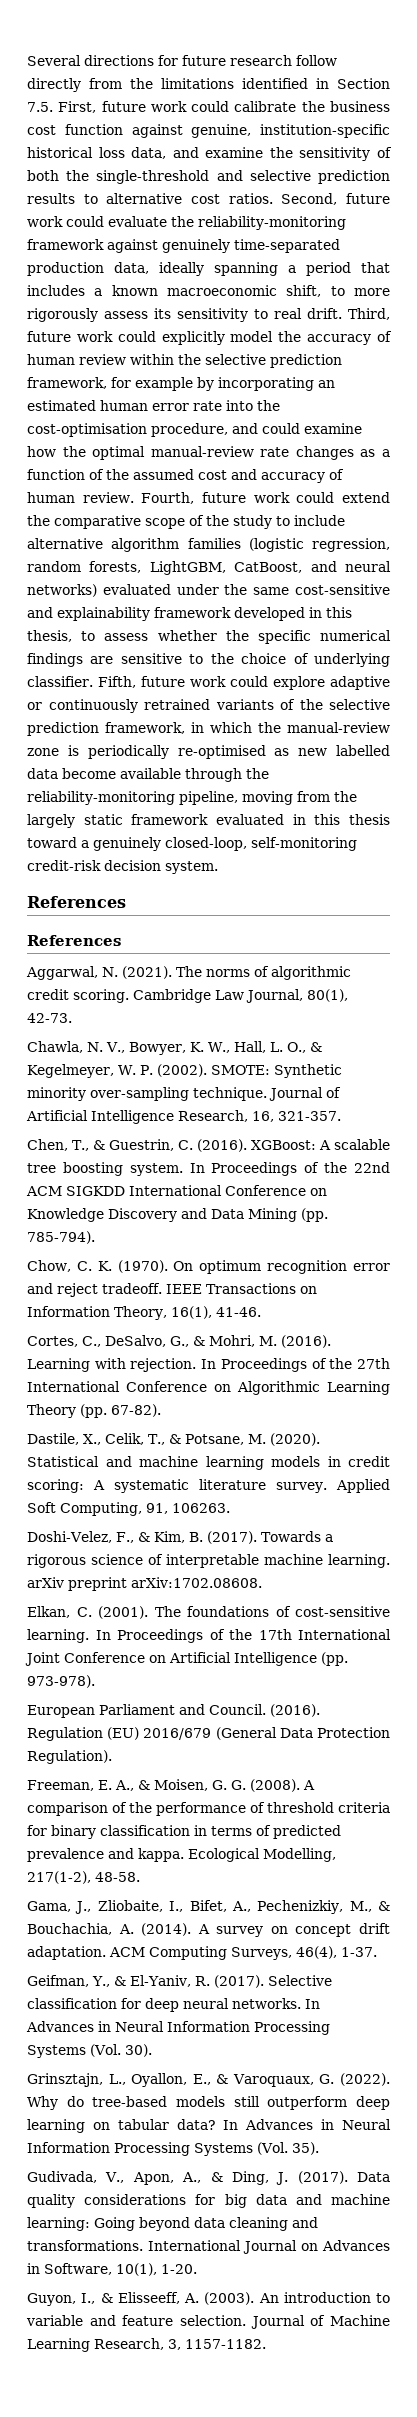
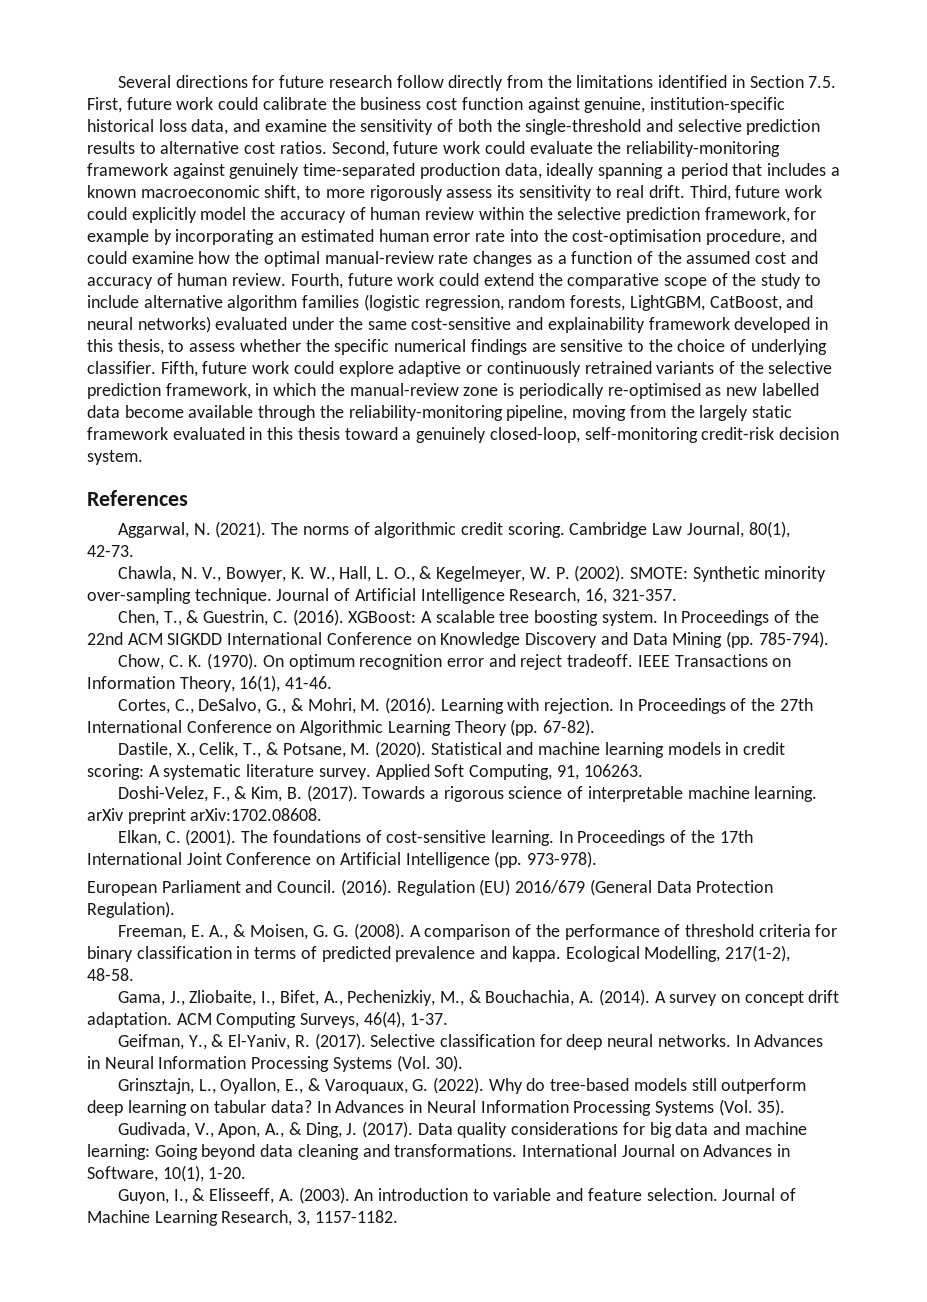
[27,935,121,946] // References -> (188, 498) none

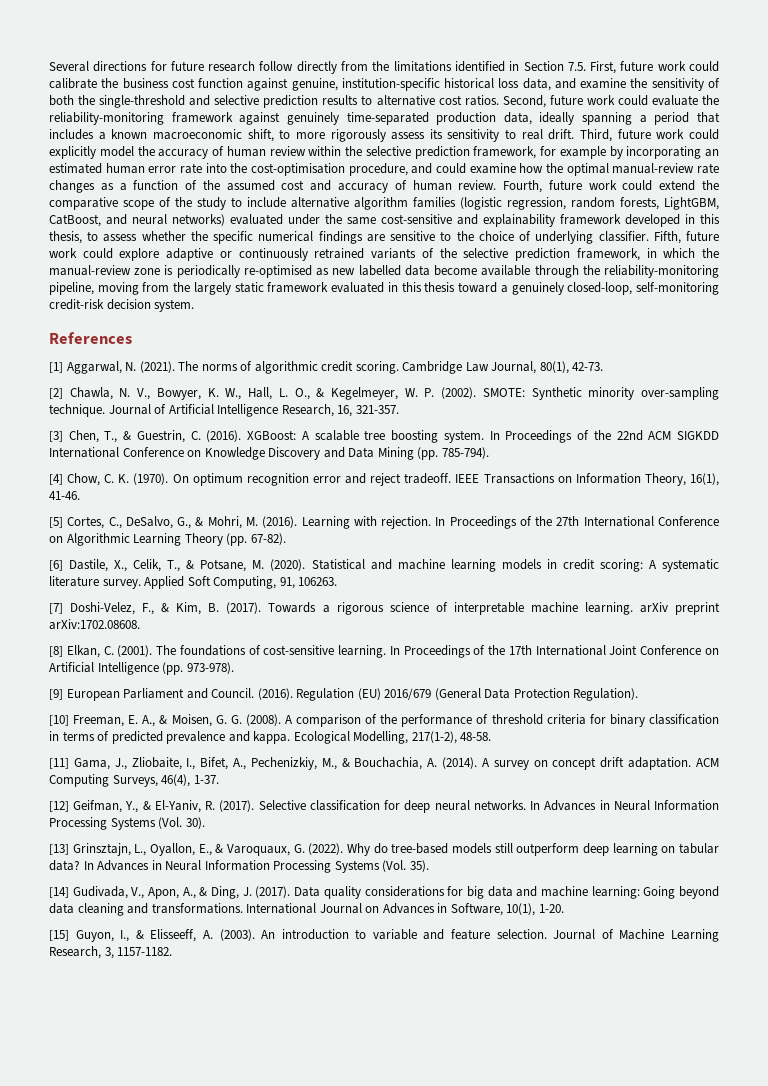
(188, 498) none -> [49,362,63,373] [1]
(134, 551) none -> [49,388,63,399] [2]
(677, 595) none -> [49,431,63,442] [3]
(829, 639) none -> [49,474,63,485] [4]
(333, 682) none -> [49,517,63,528] [5]
(596, 727) none -> [49,560,63,571] [6]
(643, 770) none -> [49,603,63,614] [7]
(323, 814) none -> [49,646,63,657] [8]
(598, 859) none -> [49,689,63,700] [9]
(175, 909) none -> [49,715,69,726] [10]
(134, 974) none -> [49,758,69,769] [11]
(448, 1019) none -> [49,801,69,812] [12]
(464, 1063) none -> [49,844,69,855] [13]
(786, 1107) none -> [49,887,69,898] [14]
(247, 1173) none -> [49,930,69,941] [15]

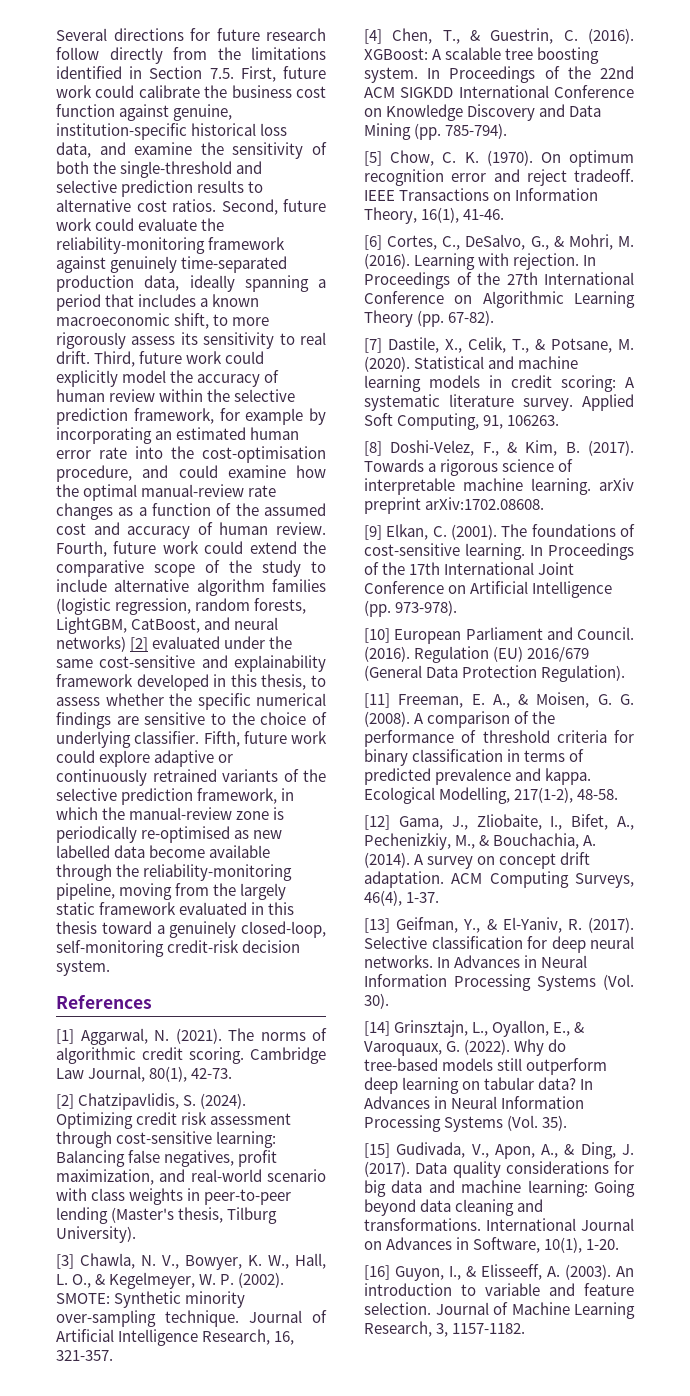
(225, 220) none -> [130,637,149,652] [2]
(63, 393) none -> [78,1093,247,1110] [56,1112,292,1129] [56,1131,277,1148] [56,1150,278,1167] [56,1169,326,1185] [56,1188,292,1205] [56,1207,278,1224] [56,1226,136,1243] [56,1254,74,1269] Chatzipavlidis, S. (2024). Optimizing credit risk assessment through cost-sensitive learning: Balancing false negatives, profit maximization, and real-world scenario with class weights in peer-to-peer lending (Master's thesis, Tilburg University). // [3]
[49,431,63,442] [3] -> [364,29,382,44] [4]
[49,474,63,485] [4] -> [364,151,382,166] [5]
[49,517,63,528] [5] -> [364,235,382,250] [6]
[49,560,63,571] [6] -> [364,338,382,353] [7]
[49,603,63,614] [7] -> [364,441,382,456] [8]
[49,646,63,657] [8] -> [364,525,382,540] [9]
[49,689,63,700] [9] -> [364,628,390,643] [10]
[49,715,69,726] [10] -> [364,693,390,708] [11]
[49,758,69,769] [11] -> [364,815,390,830] [12]
[49,801,69,812] [12] -> [364,918,390,933] [13]
[49,844,69,855] [13] -> [364,1021,390,1036] [14]
[49,887,69,898] [14] -> [364,1143,390,1158] [15]
[49,930,69,941] [15] -> [364,1265,390,1280] [16]

